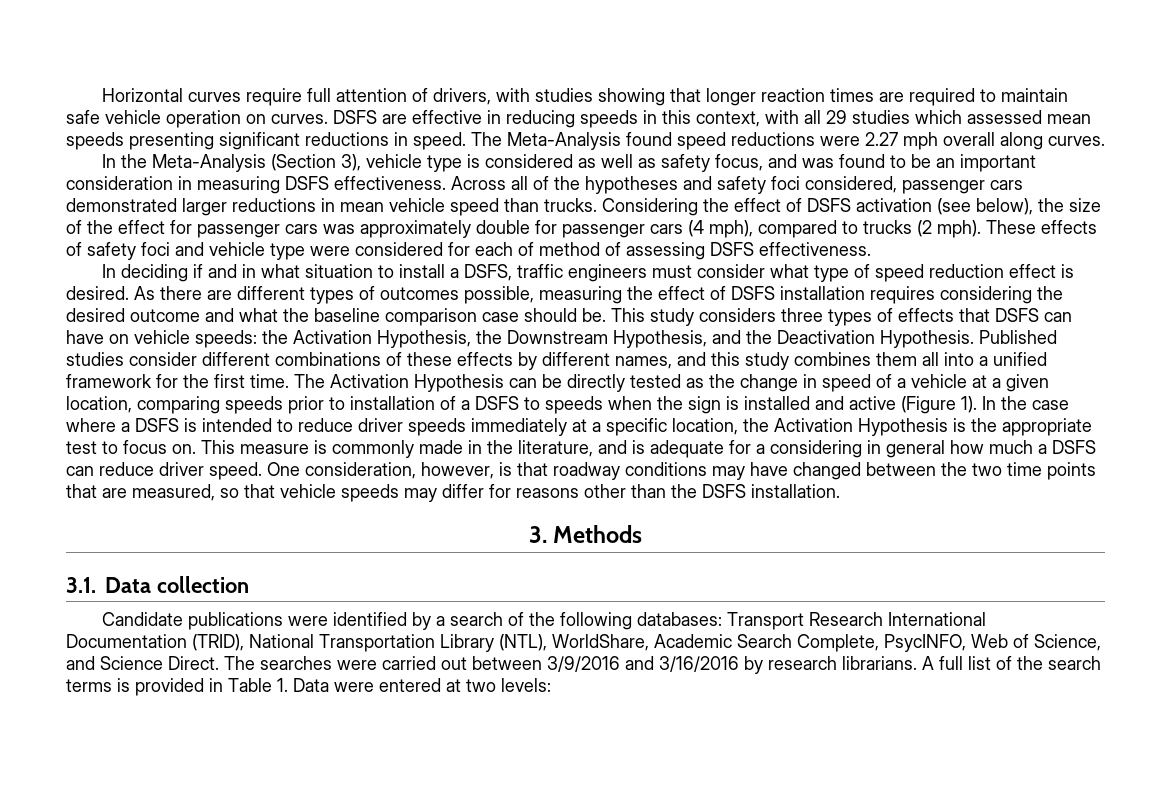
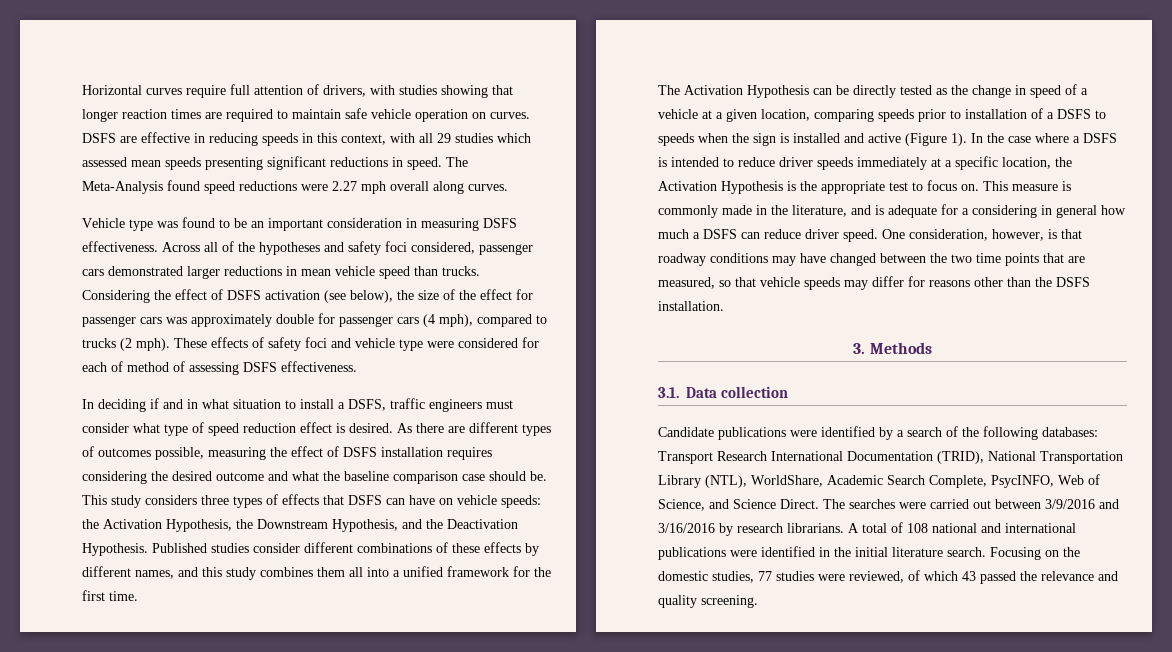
[102,154,798,172] In the Meta-Analysis (Section 3), vehicle type is considered as well as safety focus, and -> [82,218,153,231] Vehicle type
(289, 381) none -> (138, 596) //
[939,656,1101,670] [66,678,551,696] full list of the search terms is provided in Table 1. Data were entered at two levels: -> [862,522,1076,533] [658,546,1080,560] [658,570,1118,584] [658,595,758,608] total of 108 national and international publications were identified in the initial literature search. Focusing on the domestic studies, 77 studies were reviewed, of which 43 passed the relevance and quality screening.

